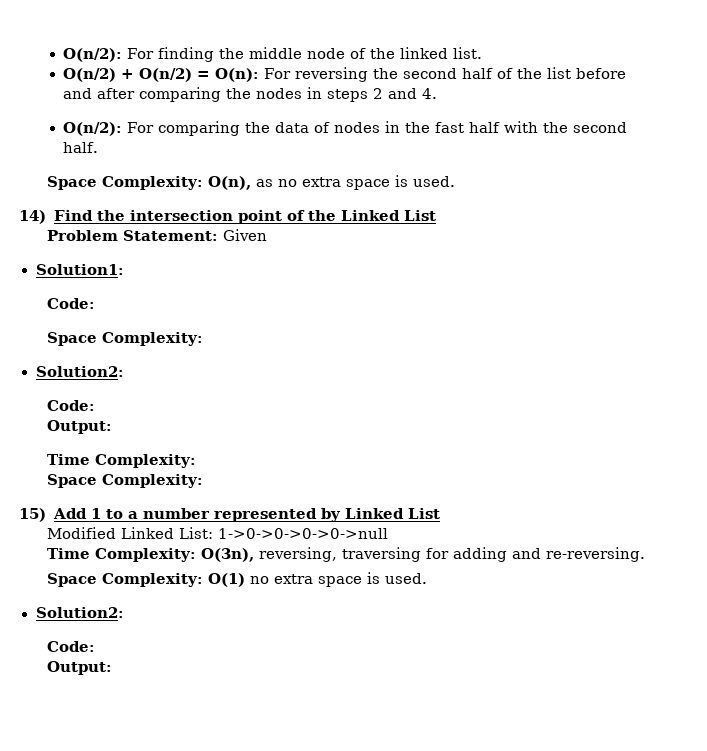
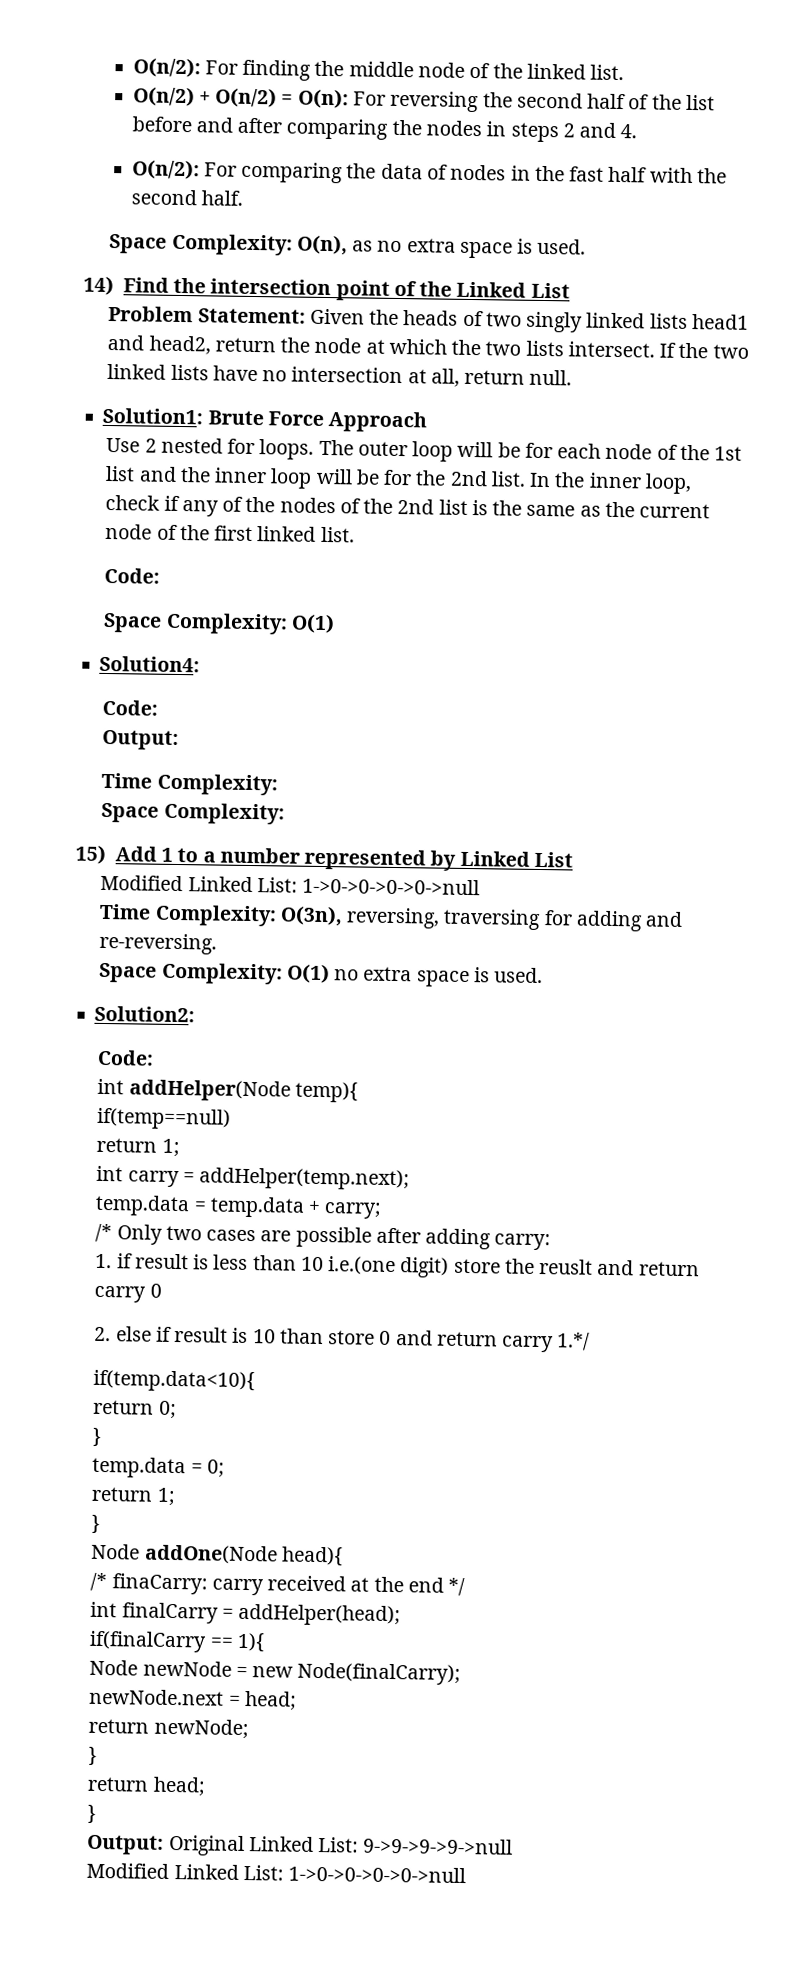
[35,264,124,275] // Solution1: -> [369,309,749,333] [107,334,749,359] [107,363,573,387] [102,407,428,433] [106,437,743,462] [105,465,692,495] [105,494,711,519] [105,523,355,543] the heads of two singly linked lists head1 and head2, return the node at which the two lists intersect. If the two linked lists have no intersection at all, return null. // Solution1: Brute Force Approach // Use 2 nested for loops. The outer loop will be for each node of the 1st list and the inner loop will be for the 2nd list. In the inner loop, check if any of the nodes of the 2nd list is the same as the current node of the first linked list.
[35,366,124,377] // Solution2: -> [290,613,335,634] [99,655,201,673] O(1) // Solution4:
[46,661,112,675] Output: -> [97,1078,358,1103] [97,1107,232,1130] [96,1137,180,1158] [96,1165,411,1191] [95,1194,383,1219] [95,1223,552,1251] [95,1253,700,1278] [94,1283,162,1303] [94,1326,591,1353] [93,1369,256,1393] [93,1399,177,1420] [92,1427,102,1448] [92,1456,225,1479] [91,1486,176,1507] [91,1514,101,1534] [91,1543,343,1567] [90,1572,466,1597] [90,1601,402,1627] [89,1630,265,1653] [89,1659,462,1685] [89,1688,297,1711] [88,1718,249,1740] [88,1746,98,1766] [87,1776,206,1797] [87,1804,97,1824] [87,1834,514,1857] [86,1862,467,1884] int addHelper(Node temp){ // if(temp==null) // return 1; // int carry = addHelper(temp.next); // temp.data = temp.data + carry; // /* Only two cases are possible after adding carry: // 1. if result is less than 10 i.e.(one digit) store the reuslt and return carry 0 // 2. else if result is 10 than store 0 and return carry 1.*/ // if(temp.data<10){ // return 0; // } // temp.data = 0; // return 1; // } // Node addOne(Node head){ // /* finaCarry: carry received at the end */ // int finalCarry = addHelper(head); // if(finalCarry == 1){ // Node newNode = new Node(finalCarry); // newNode.next = head; // return newNode; // } // return head; // } // Output: Original Linked List: 9->9->9->9->null // Modified Linked List: 1->0->0->0->0->null

